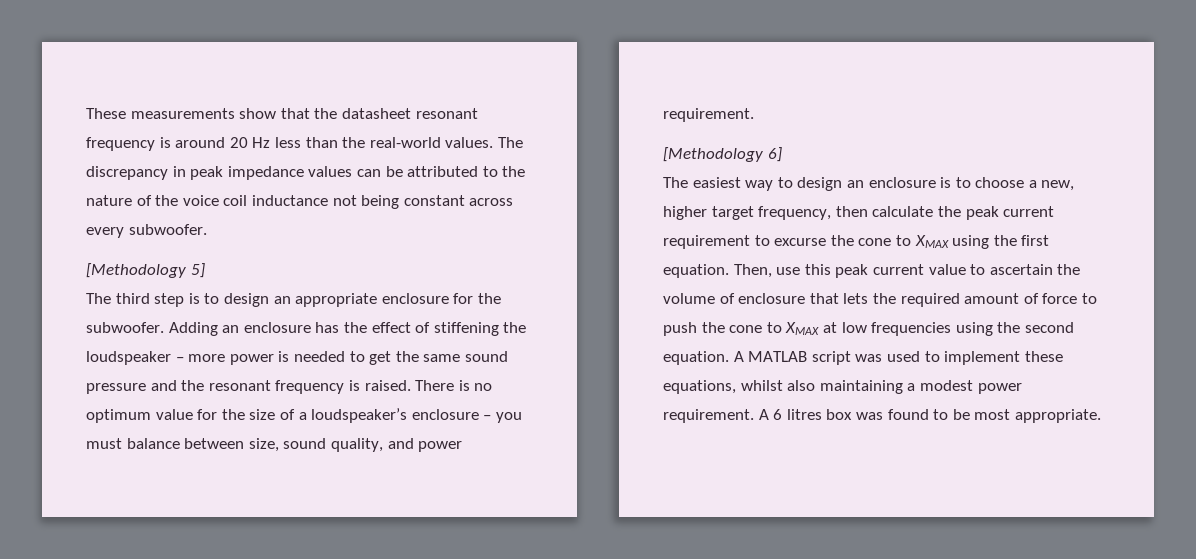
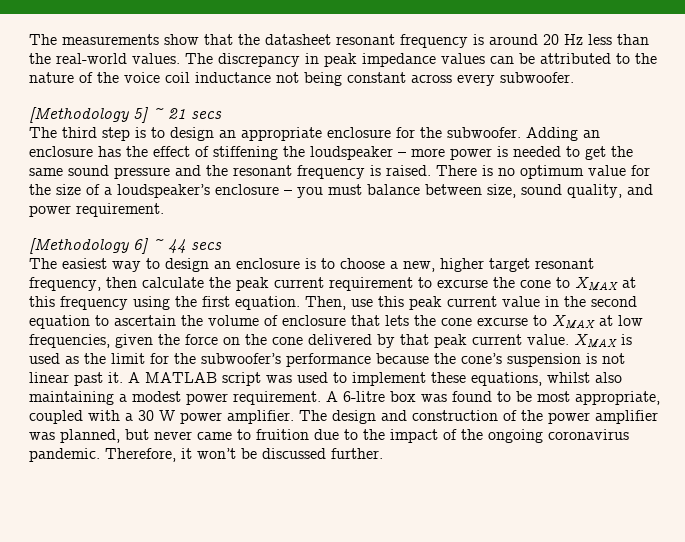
[86,108,126,119] These -> [29,34,57,45] The
(205, 270) none -> [152,108,222,119] ~ 21 secs
(782, 154) none -> [152,239,222,254] ~ 44 secs
(754, 213) none -> [535,258,594,269] resonant
(949, 241) none -> [622,277,636,288] [29,296,128,310] at this frequency
(966, 269) none -> [545,296,637,307] [29,315,90,329] in the second equation
[900,293,1097,307] [663,322,1074,336] [663,351,729,365] required amount of force to push the cone to XMAX at low frequencies using the second equation. -> [441,314,643,329] [29,333,632,348] [29,353,625,367] [29,372,123,386] cone excurse to XMAX at low frequencies, given the force on the cone delivered by that peak current value. XMAX is used as the limit for the subwoofer’s performance because the cone’s suspension is not linear past it.
[773,409,822,420] 6 litres -> [343,391,385,402] 6-litre
[1014,409,1101,423] appropriate. -> [575,391,660,405] [29,410,658,424] [29,429,629,443] [29,448,383,462] appropriate, coupled with a 30 W power amplifier. The design and construction of the power amplifier was planned, but never came to fruition due to the impact of the ongoing coronavirus pandemic. Therefore, it won’t be discussed further.

